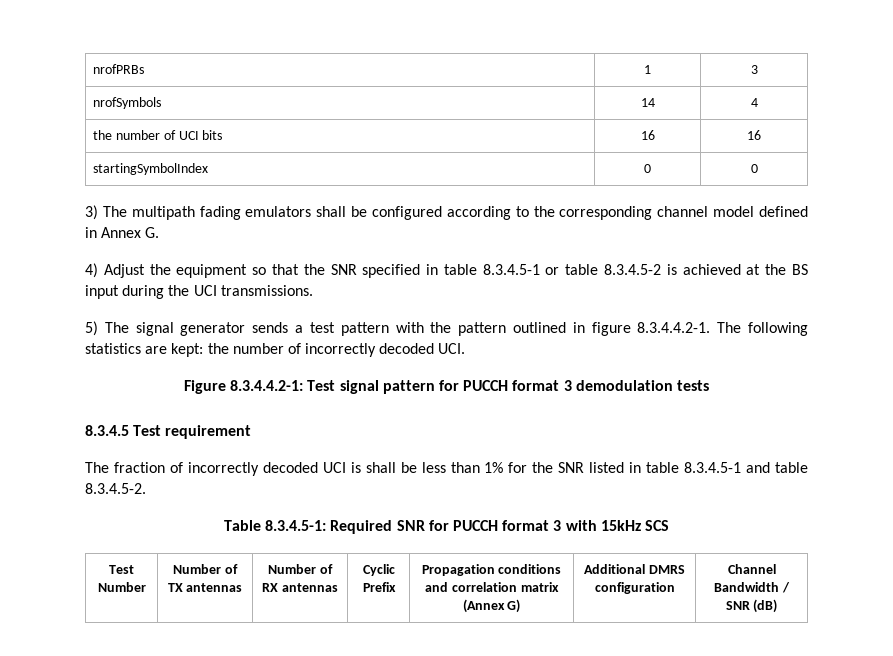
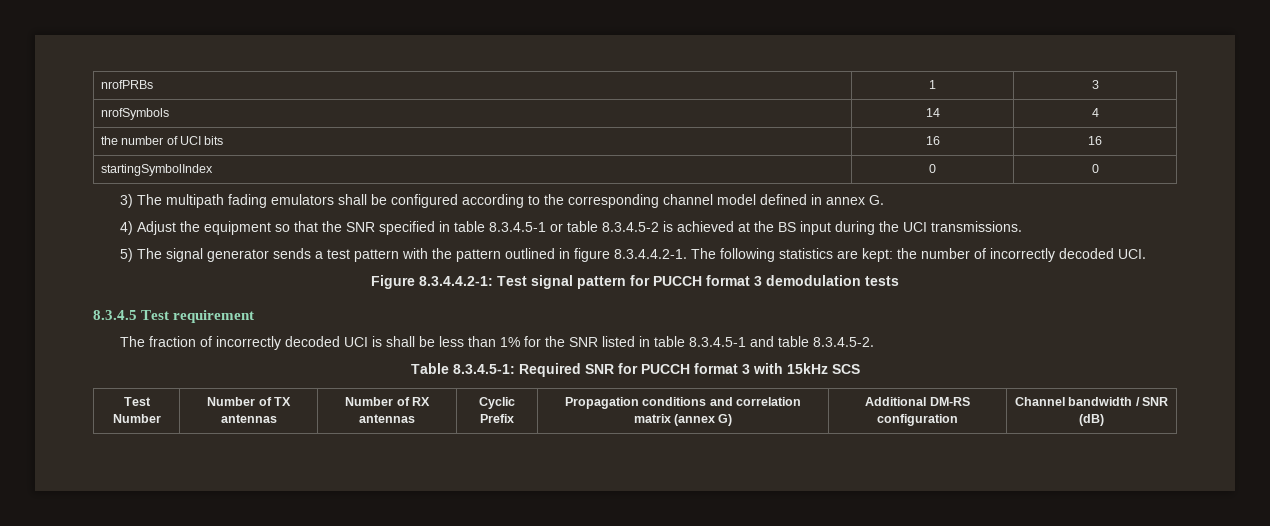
[101,227,142,238] Annex -> [825,197,865,205] annex
[462,599,505,613] (Annex -> [674,414,715,426] (annex
[648,565,685,574] DMRS -> [929,397,970,406] DM-RS
[714,582,780,592] Bandwidth -> [1068,397,1133,406] bandwidth

